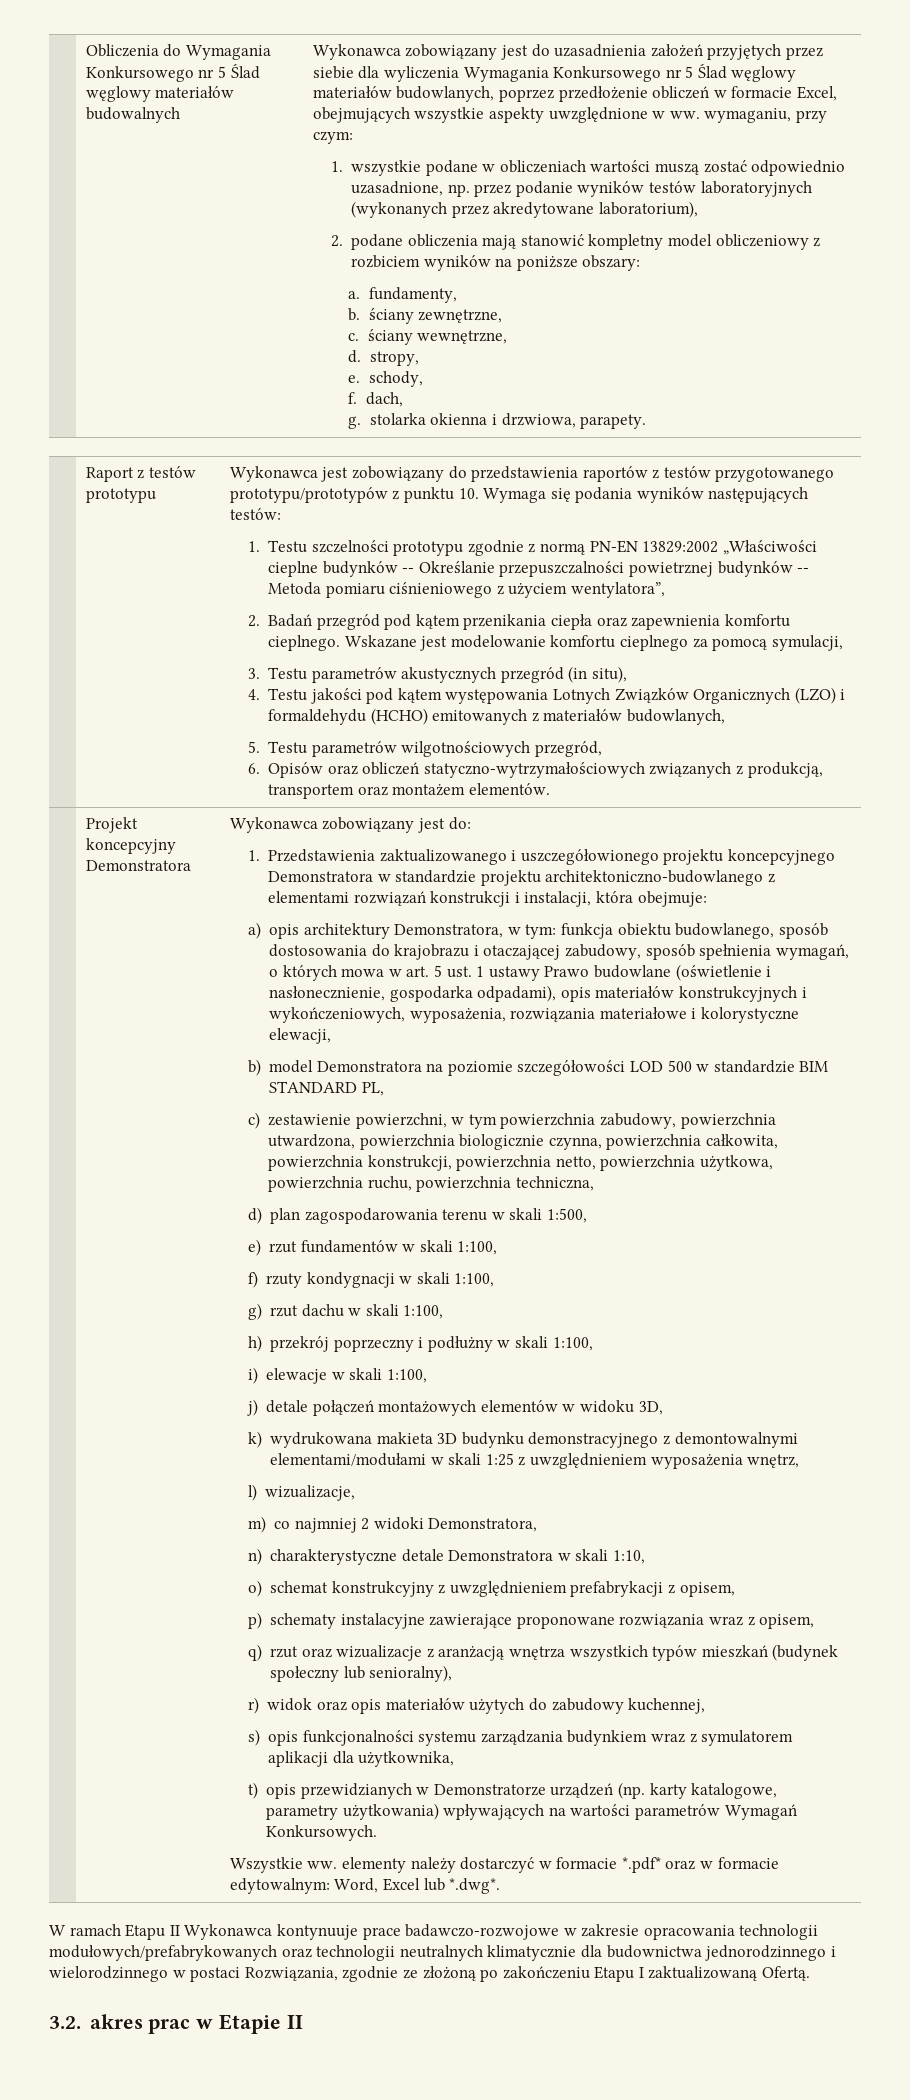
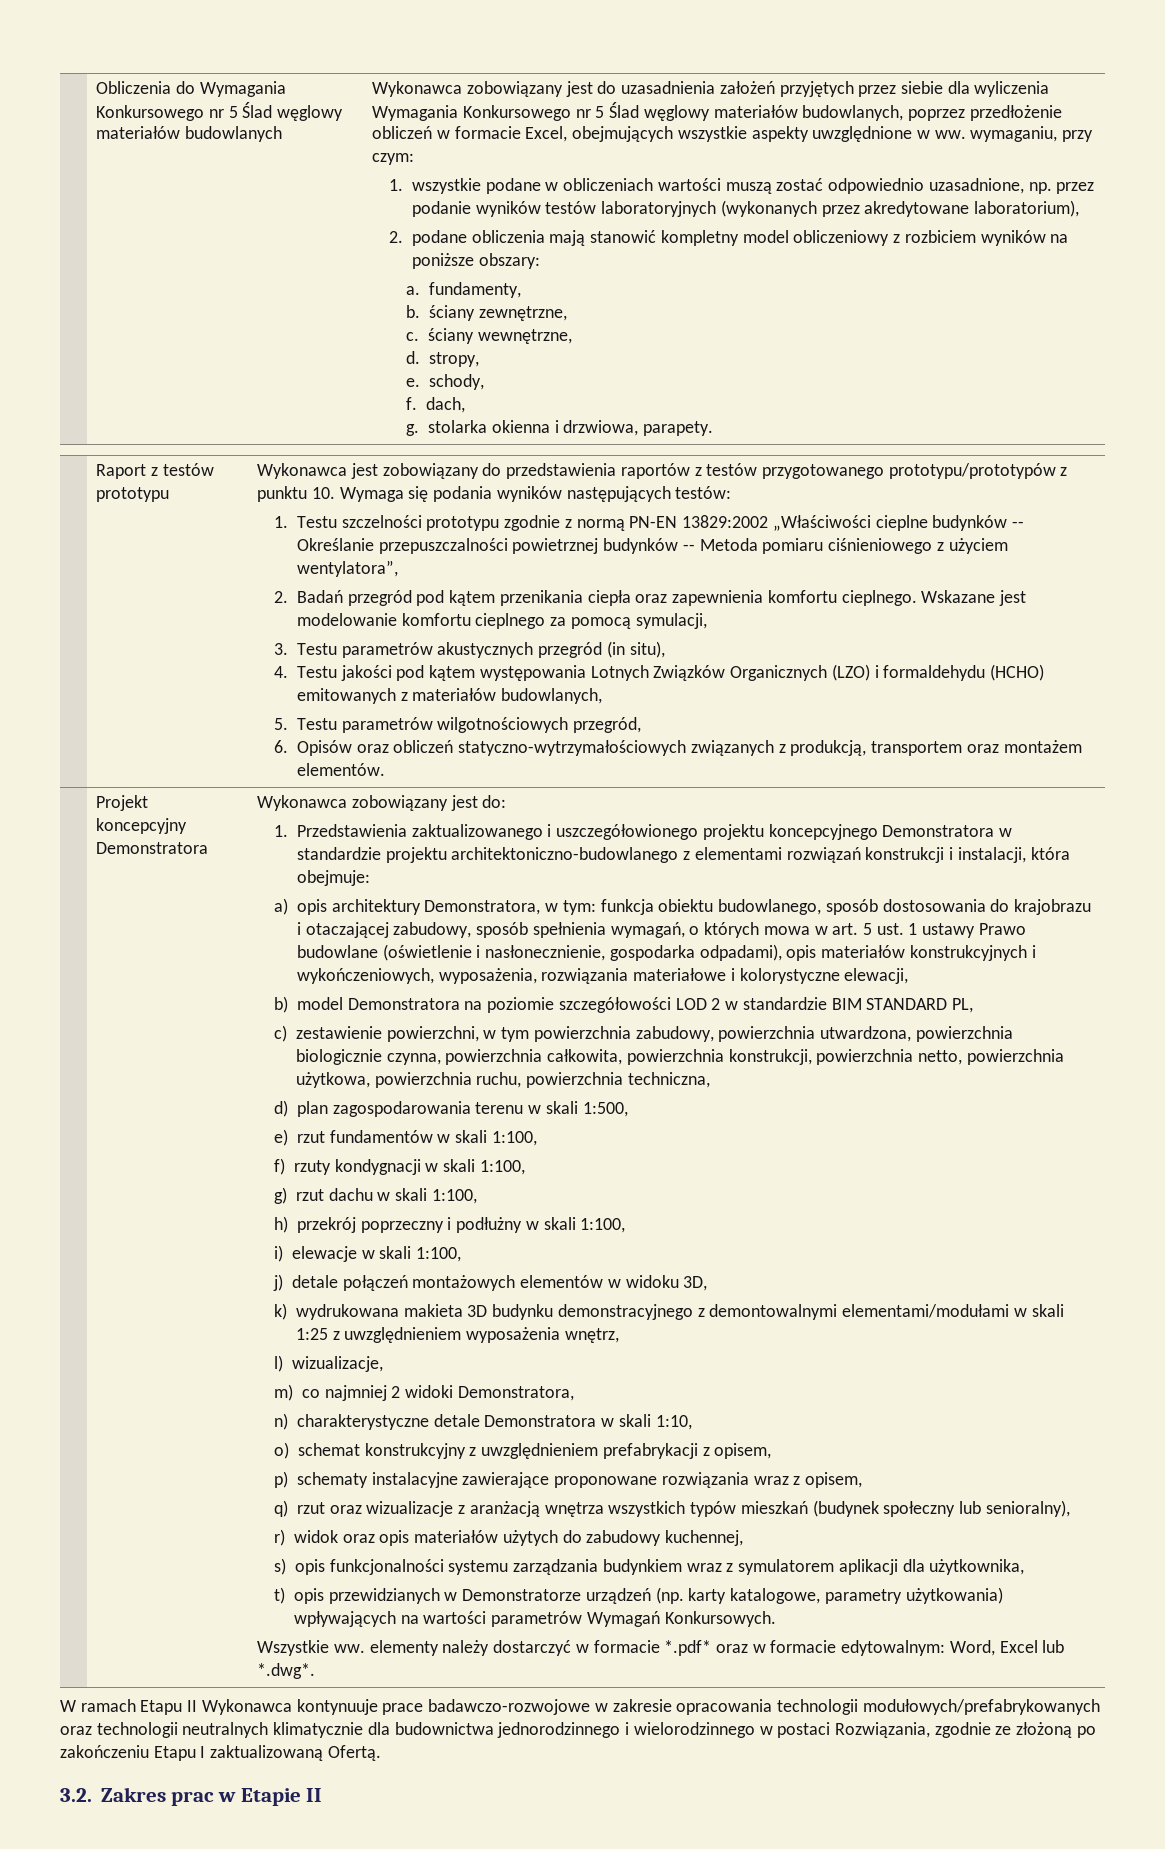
[85,107,180,123] budowalnych -> [184,126,282,142] budowlanych
[667,1060,692,1072] 500 -> [711,998,721,1010] 2
[89,2014,143,2029] akres -> [100,1787,166,1802] Zakres

